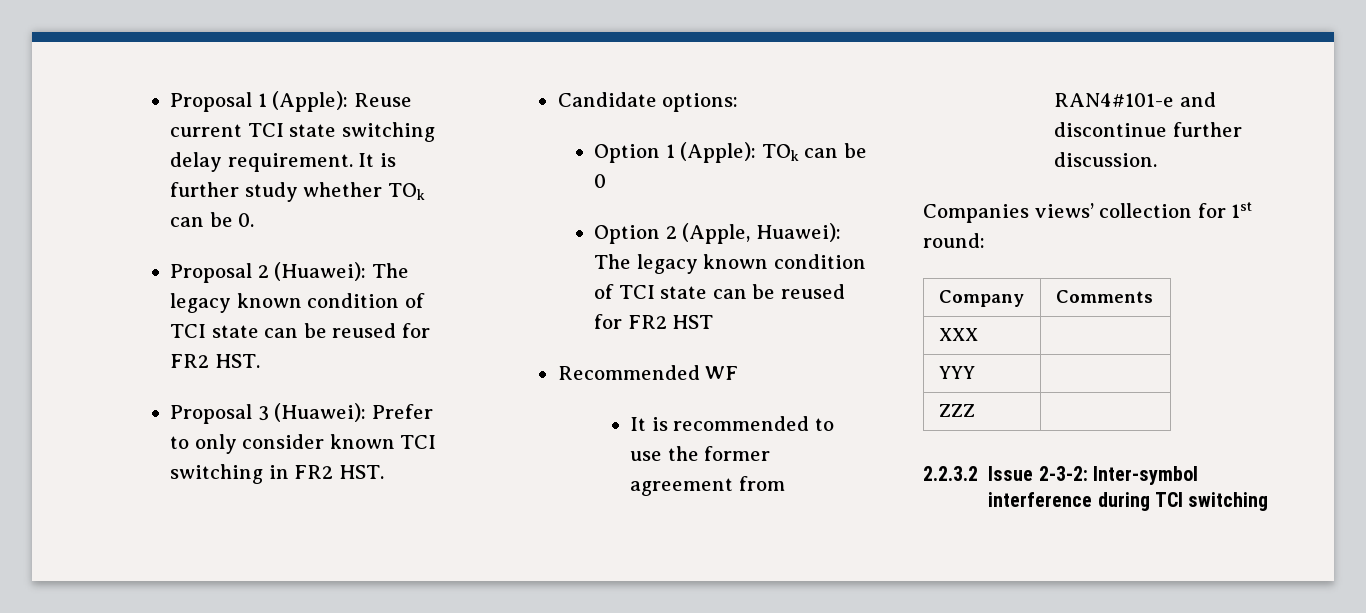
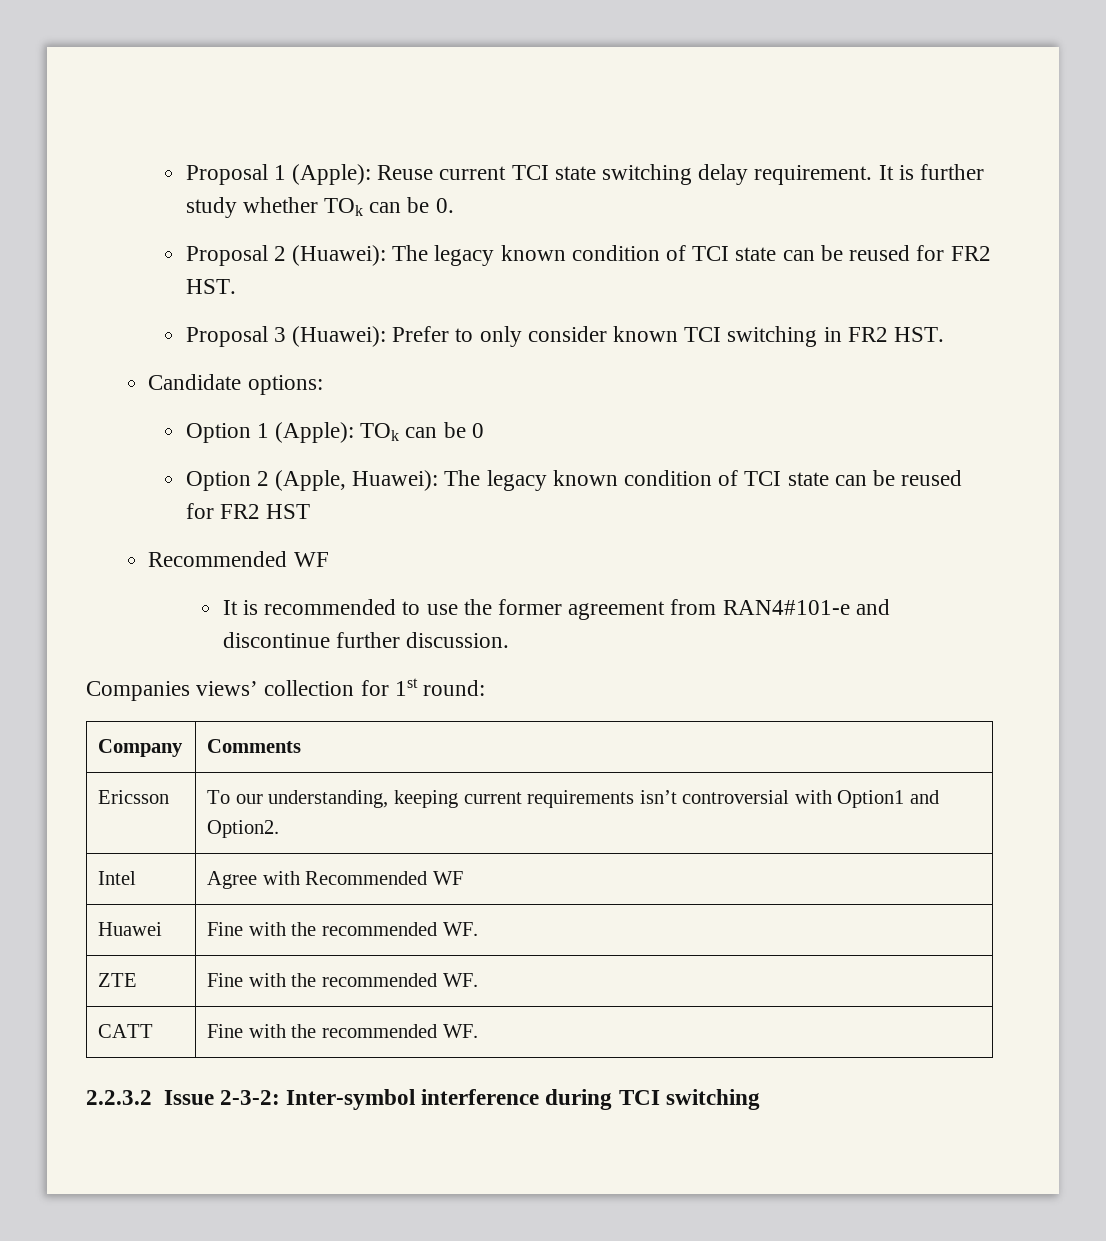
[938,328,978,341] [938,366,975,379] [938,404,975,417] XXX | // YYY | // ZZZ | -> [98,790,170,804] [207,790,939,808] [207,820,280,838] [98,871,137,885] [207,871,463,889] [98,922,163,936] [207,922,478,936] [98,973,138,987] [207,973,478,987] [98,1024,154,1038] [207,1024,478,1038] Ericsson | To our understanding, keeping current requirements isn’t controversial with Option1 and Option2. // Intel | Agree with Recommended WF // Huawei | Fine with the recommended WF. // ZTE | Fine with the recommended WF. // CATT | Fine with the recommended WF.

